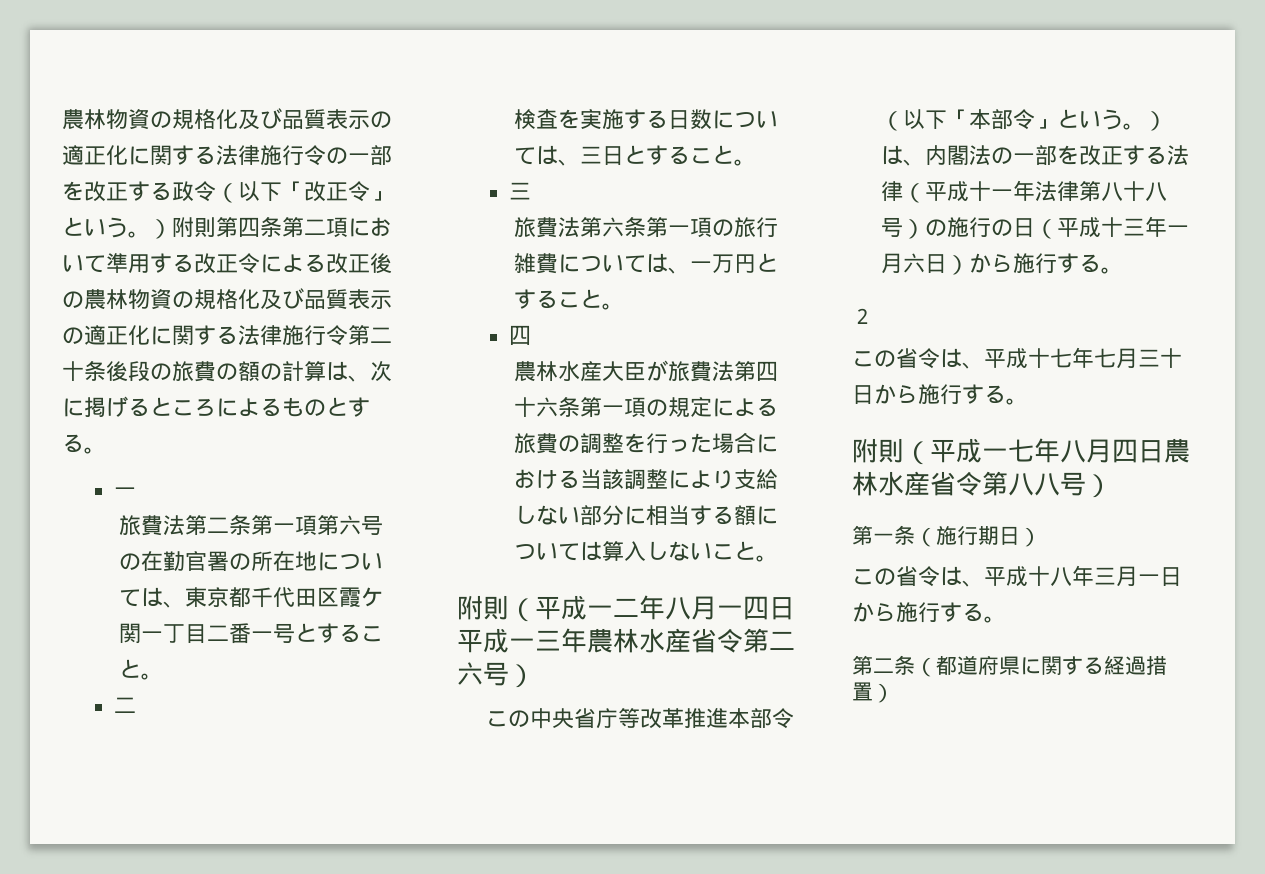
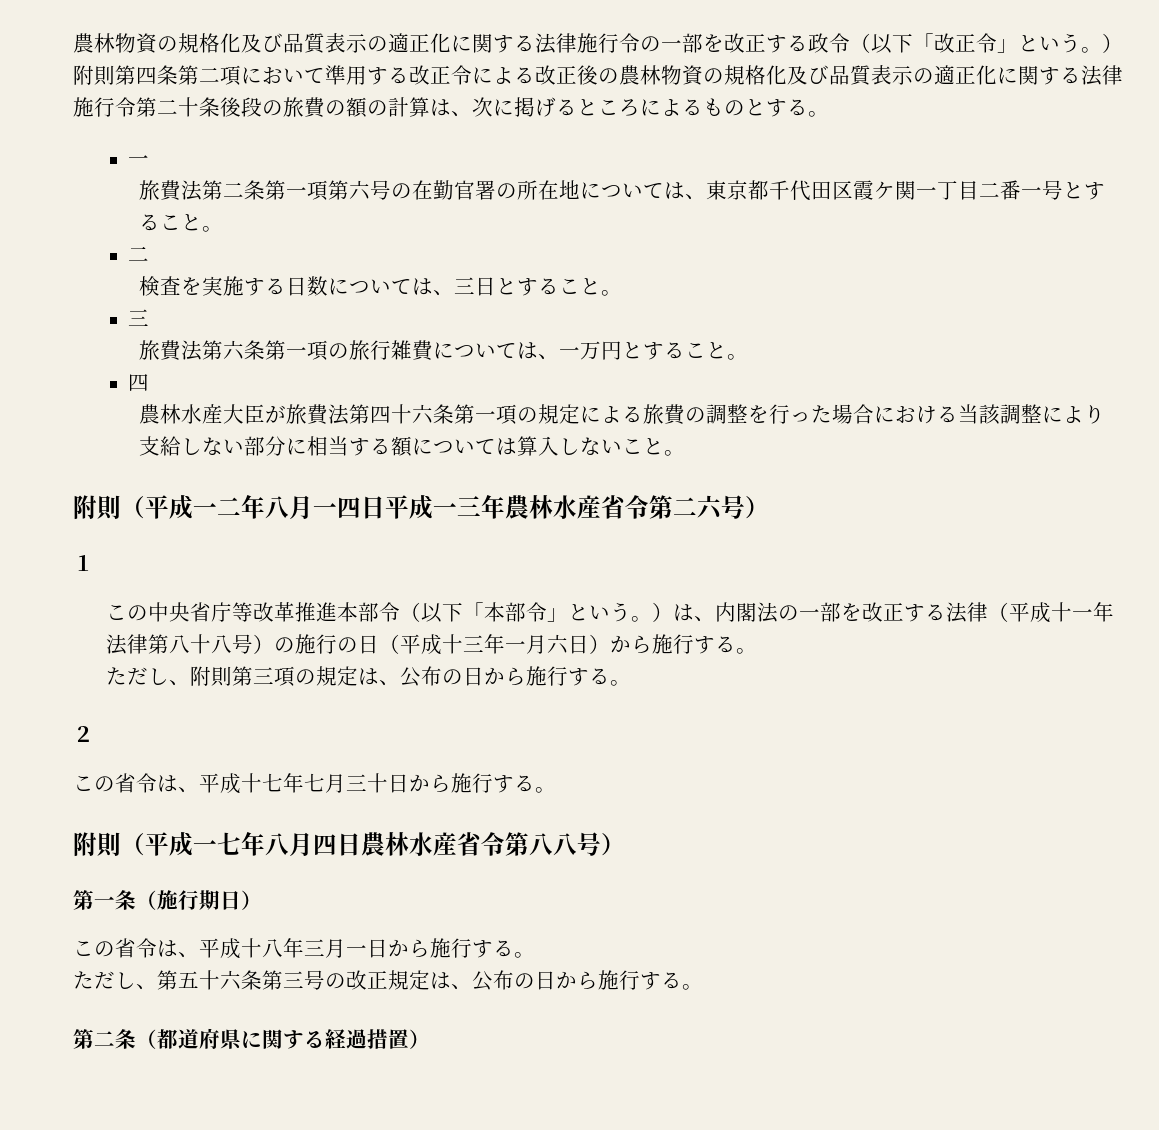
(535, 676) none -> [73,555,94,571] // １
(1123, 270) none -> [105,666,631,687] // ただし、附則第三項の規定は、公布の日から施行する。
(1006, 619) none -> [73,970,703,991] // ただし、第五十六条第三号の改正規定は、公布の日から施行する。

